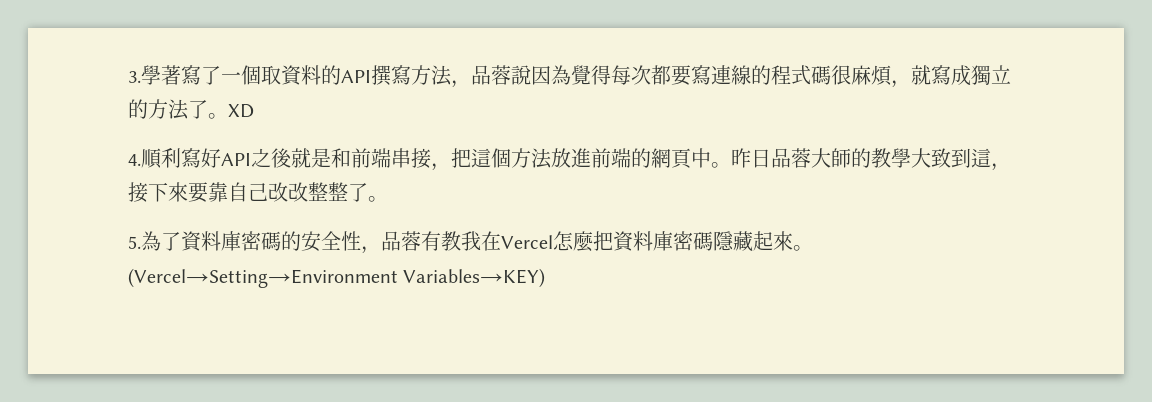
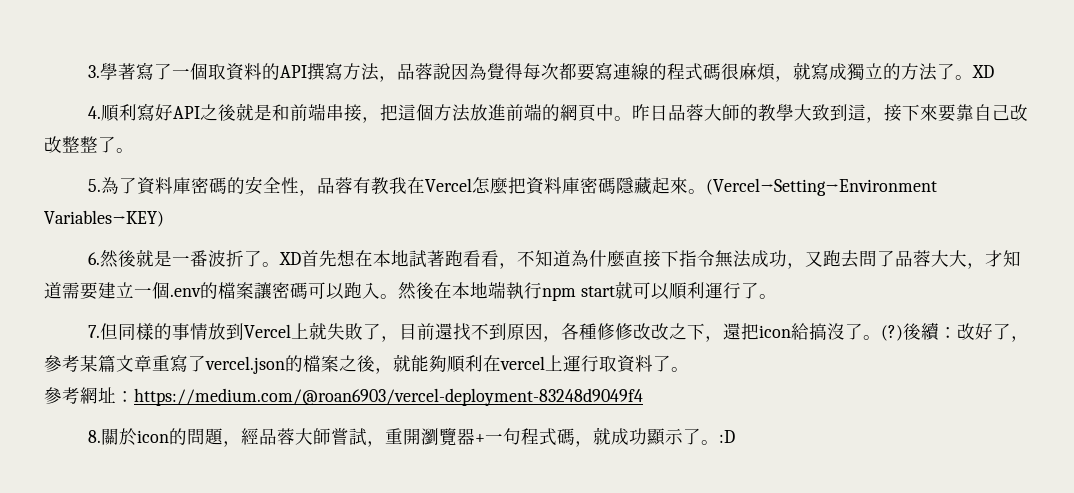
(546, 278) none -> [88,249,1022,269] [44,281,777,301] [88,322,1030,342] [44,354,689,374] [44,387,643,406] [88,427,736,447] // 6.然後就是一番波折了。XD首先想在本地試著跑看看，不知道為什麼直接下指令無法成功，又跑去問了品蓉大大，才知道需要建立一個.env的檔案讓密碼可以跑入。然後在本地端執行npm start就可以順利運行了。 // 7.但同樣的事情放到Vercel上就失敗了，目前還找不到原因，各種修修改改之下，還把icon給搞沒了。(?)後續：改好了，參考某篇文章重寫了vercel.json的檔案之後，就能夠順利在vercel上運行取資料了。 // 參考網址：https://medium.com/@roan6903/vercel-deployment-83248d9049f4 // 8.關於icon的問題，經品蓉大師嘗試，重開瀏覽器+一句程式碼，就成功顯示了。:D

